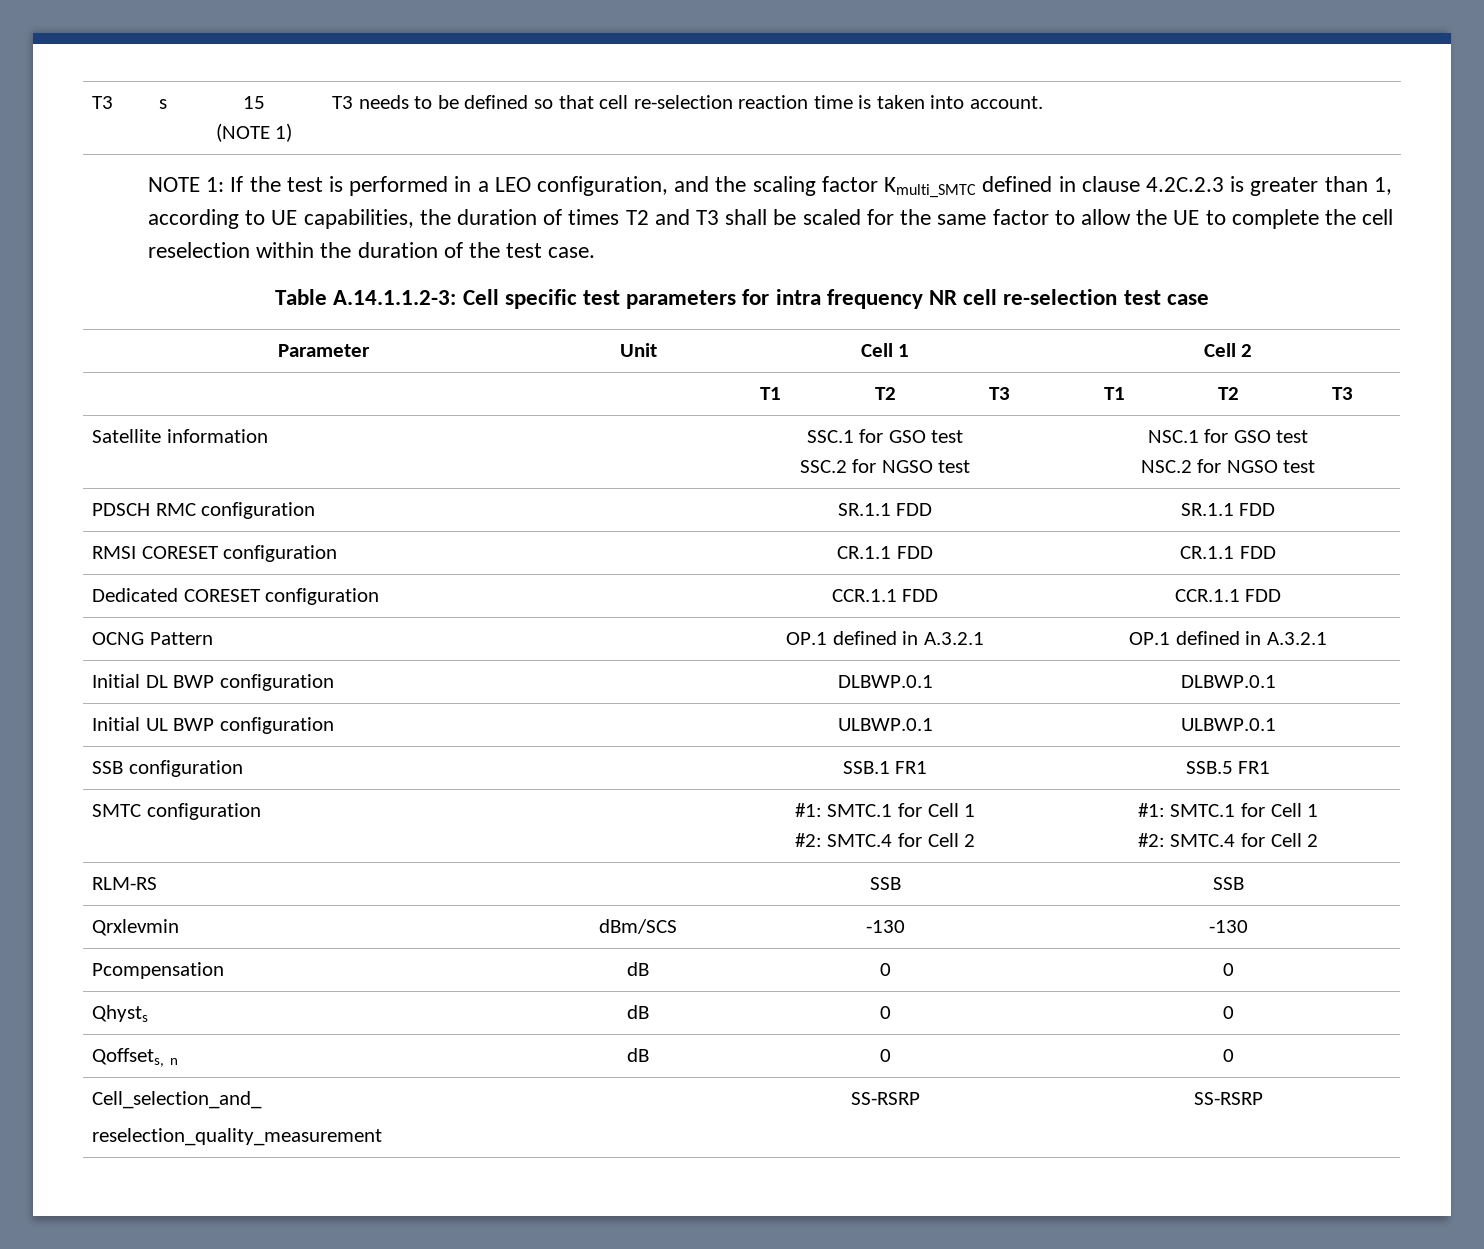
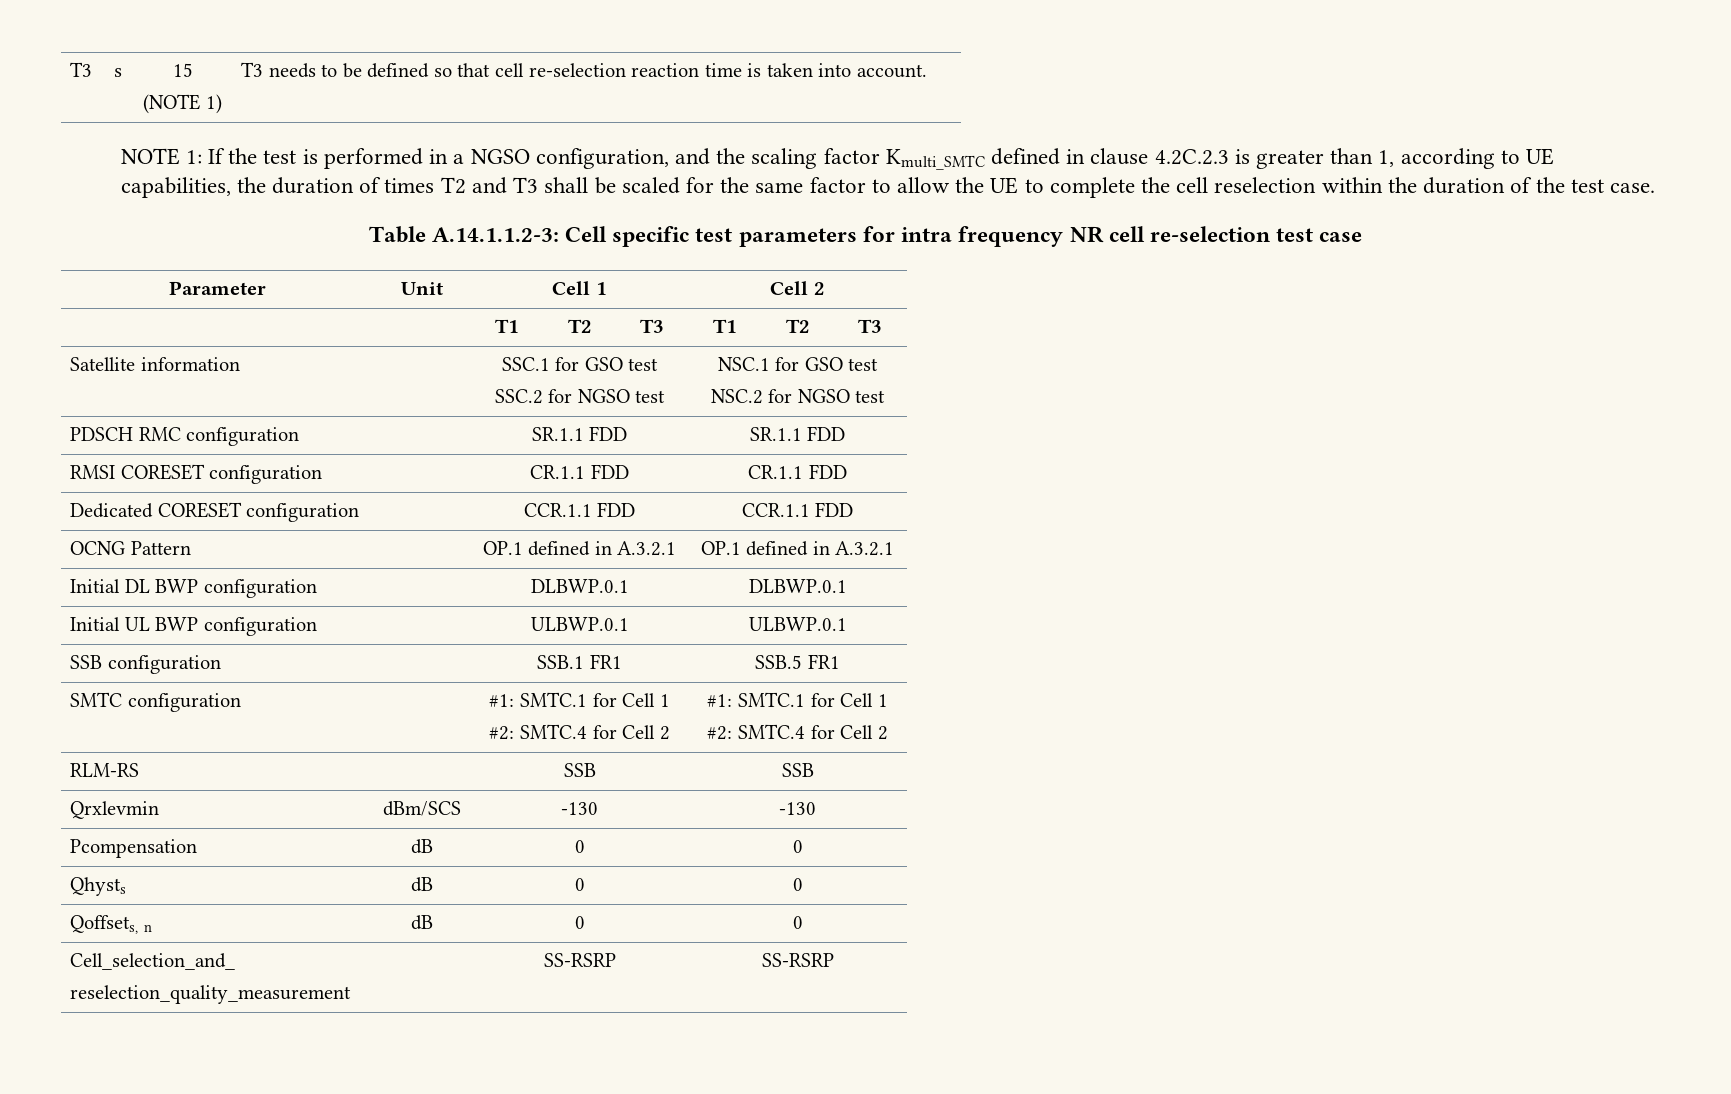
[494,177,531,192] LEO -> [470,149,530,164] NGSO

